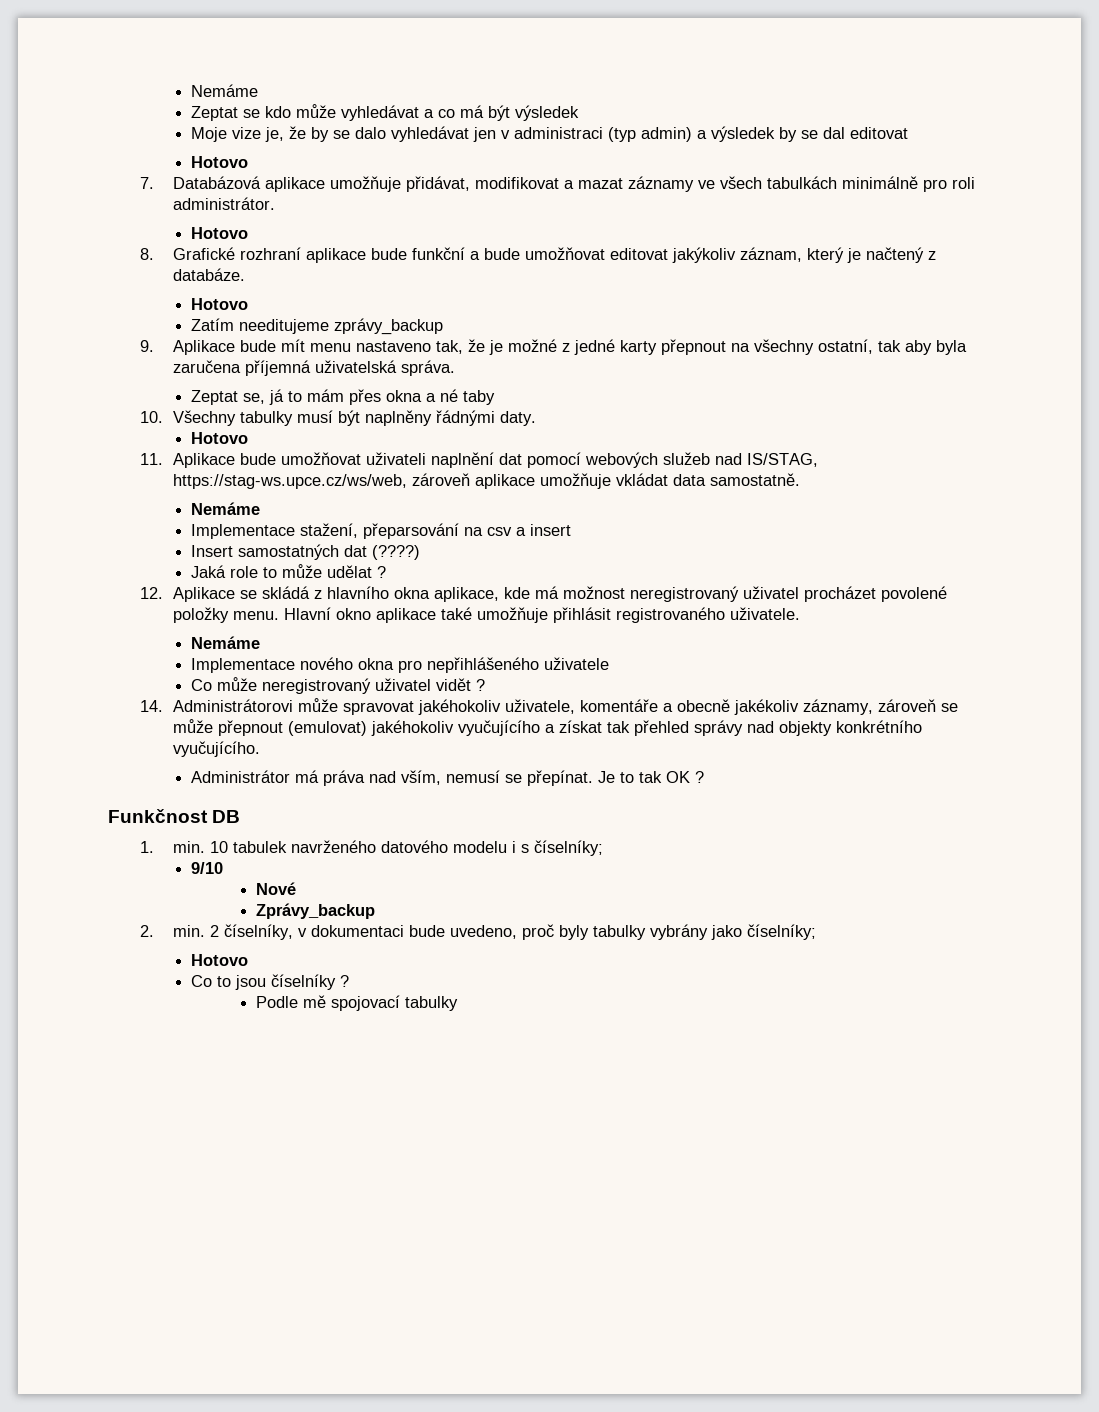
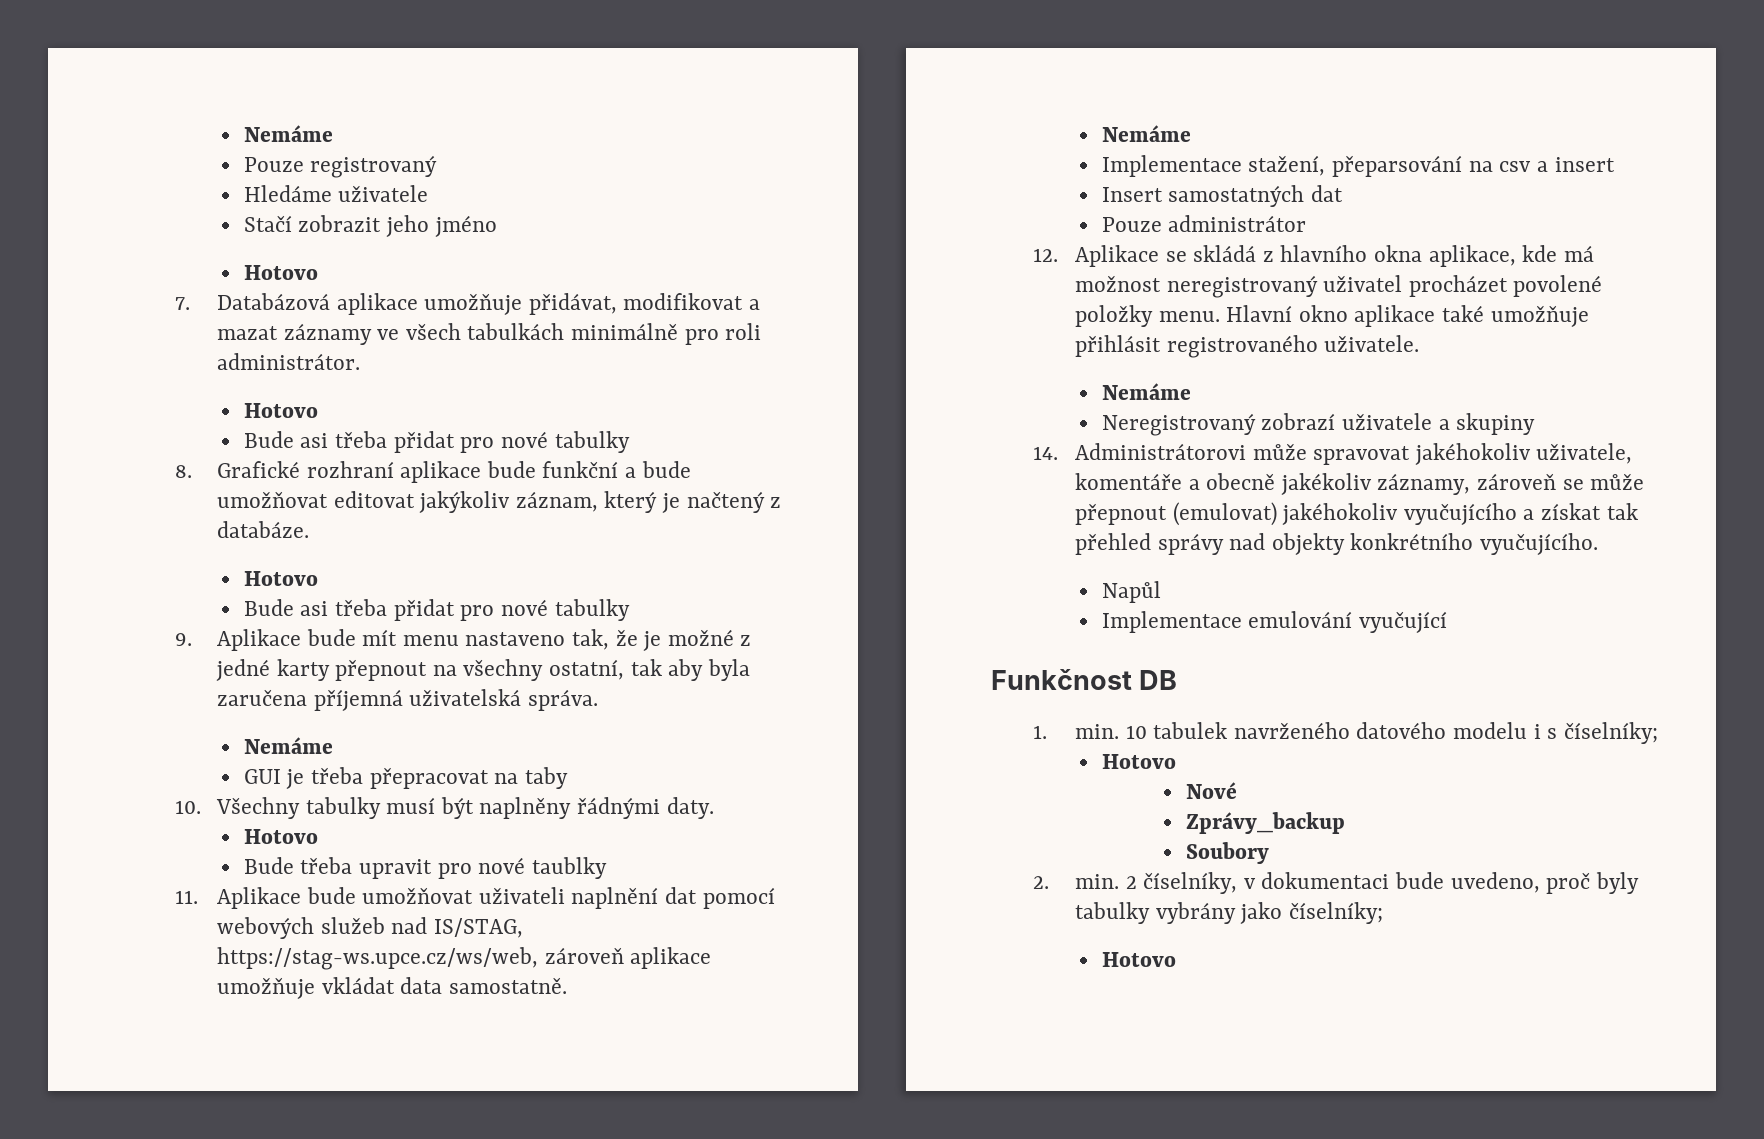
[190,84,258,97] [190,104,579,121] [190,126,908,142] Nemáme // Zeptat se kdo může vyhledávat a co má být výsledek // Moje vize je, že by se dalo vyhledávat jen v administraci (typ admin) a výsledek by se dal editovat -> [243,125,333,142] [243,155,438,178] [243,185,429,202] [243,215,497,237] Nemáme // Pouze registrovaný // Hledáme uživatele // Stačí zobrazit jeho jméno
(248, 233) none -> [243,431,630,453] // Bude asi třeba přidat pro nové tabulky
[190,318,443,335] Zatím needitujeme zprávy_backup -> [243,599,630,621] Bude asi třeba přidat pro nové tabulky
[190,389,458,405] Zeptat se, já to mám přes okna a né -> [243,737,333,754] [243,767,519,789] Nemáme // GUI je třeba přepracovat na
(248, 438) none -> [243,857,607,879] // Bude třeba upravit pro nové taublky
[371,545,420,560] [190,564,386,578] (????) // Jaká role to může udělat ? -> [1101,215,1307,232] // Pouze administrátor
[190,657,609,673] [190,677,485,694] Implementace nového okna pro nepřihlášeného uživatele // Co může neregistrovaný uživatel vidět ? -> [1101,413,1536,436] Neregistrovaný zobrazí uživatele a skupiny
[190,770,704,786] Administrátor má práva nad vším, nemusí se přepínat. Je to tak OK ? -> [1101,581,1161,603] [1101,611,1448,633] Napůl // Implementace emulování vyučující
[190,862,223,874] 9/10 -> [1101,754,1176,769] Hotovo
(375, 911) none -> [1185,842,1269,864] // Soubory
[190,974,349,990] [255,995,458,1011] // Co to jsou číselníky ? // Podle mě spojovací tabulky -> (1176, 959) none

